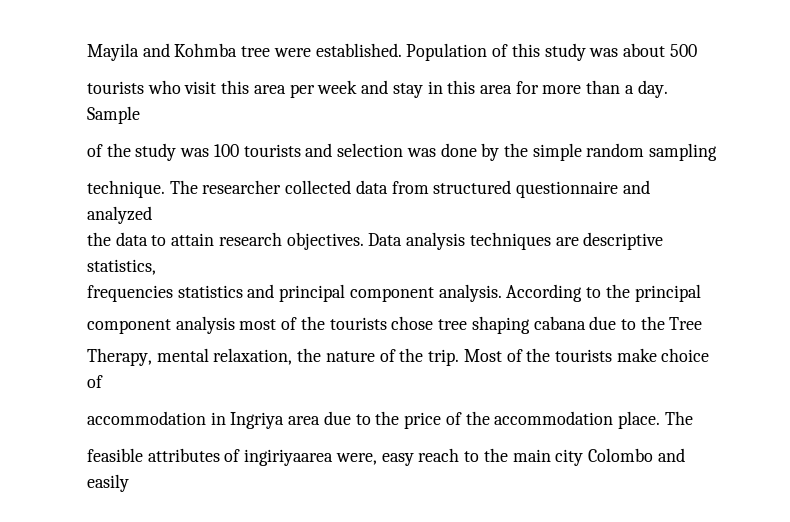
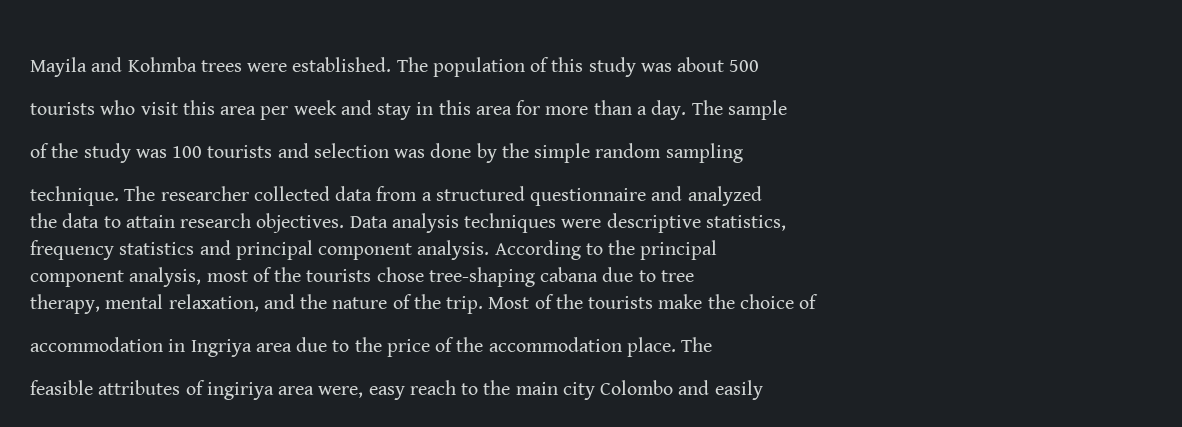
[241,46,271,57] tree -> [200,60,242,72] trees
[406,43,488,61] Population -> [396,57,525,77] The population
[87,106,140,124] Sample -> [691,100,787,120] The sample
(429, 187) none -> [421,192,432,201] a
[555,237,579,246] are -> [561,219,602,228] were
[87,285,173,302] frequencies -> [30,240,114,260] frequency
[175,316,235,334] analysis -> [129,267,202,287] analysis,
[438,316,530,334] tree shaping -> [428,267,535,287] tree-shaping
[640,316,703,330] [87,348,152,366] the Tree // Therapy, -> [660,270,694,282] [30,294,100,314] tree // therapy,
(293, 356) none -> [263,294,295,309] and
(657, 355) none -> [707,294,735,309] the
[244,449,334,466] ingiriyaarea -> [206,382,315,400] ingiriya area

